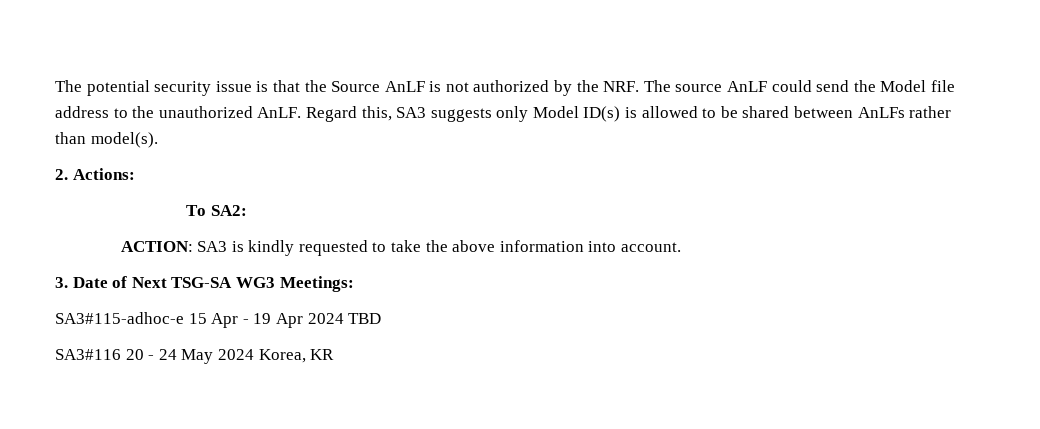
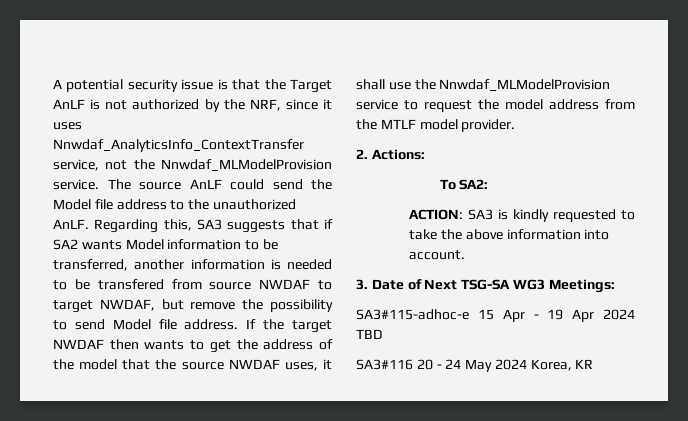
[55,80,82,92] The -> [53,79,62,89] A
[331,81,381,92] Source -> [289,79,332,93] Target
[603,81,640,92] NRF. -> [249,99,332,111] [53,122,82,130] [53,139,304,152] [53,159,332,171] [53,179,99,190] NRF, since it uses Nnwdaf_AnalyticsInfo_ContextTransfer service, not the Nnwdaf_MLModelProvision service.
[305,106,357,122] Regard -> [94,219,159,233] Regarding
[496,106,952,122] [55,132,158,148] only Model ID(s) is allowed to be shared between AnLFs rather than model(s). -> [290,219,333,230] [53,239,278,250] [53,259,332,271] [53,279,332,290] [53,299,334,313] [53,319,332,333] [53,339,334,353] [53,359,332,371] [356,79,611,91] [356,99,635,112] [356,119,516,132] that if SA2 wants Model information to be transferred, another information is needed to be transfered from source NWDAF to target NWDAF, but remove the possibility to send Model file address. If the target NWDAF then wants to get the address of the model that the source NWDAF uses, it shall use the Nnwdaf_MLModelProvision service to request the model address from the MTLF model provider.

